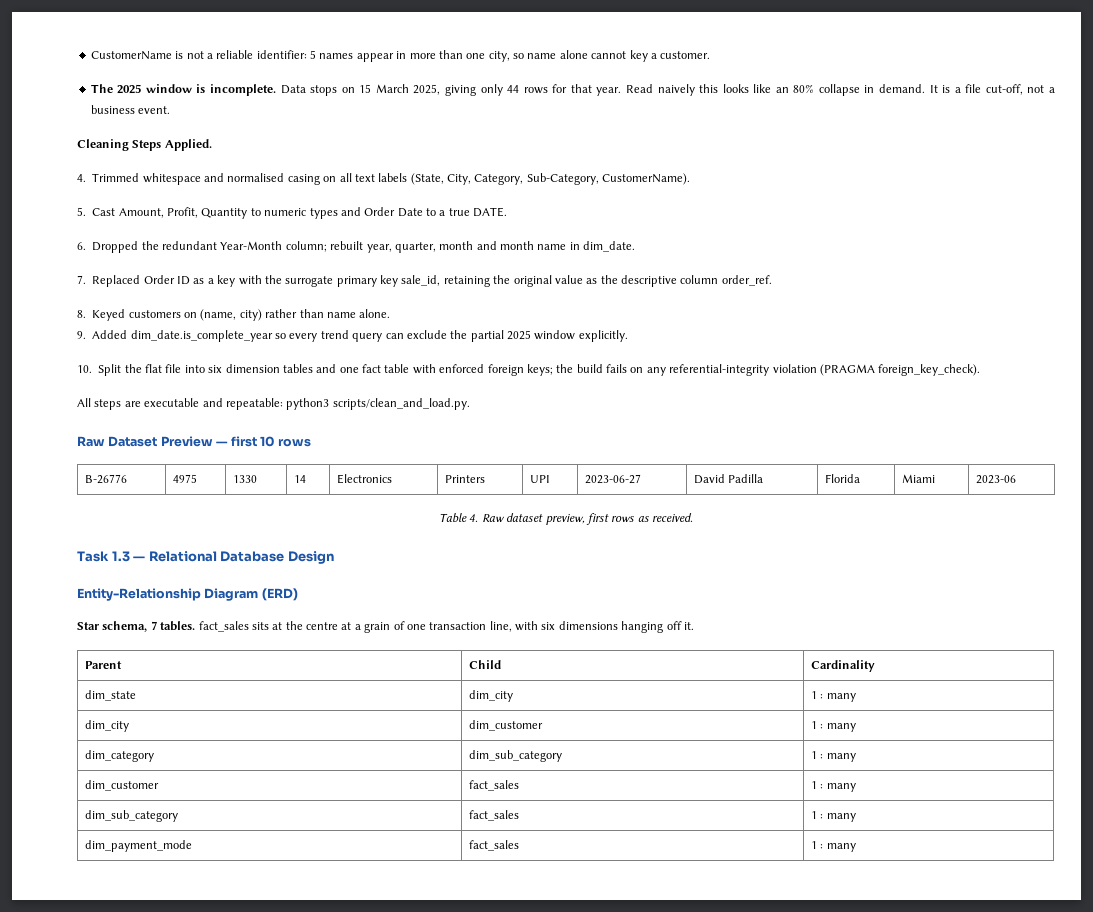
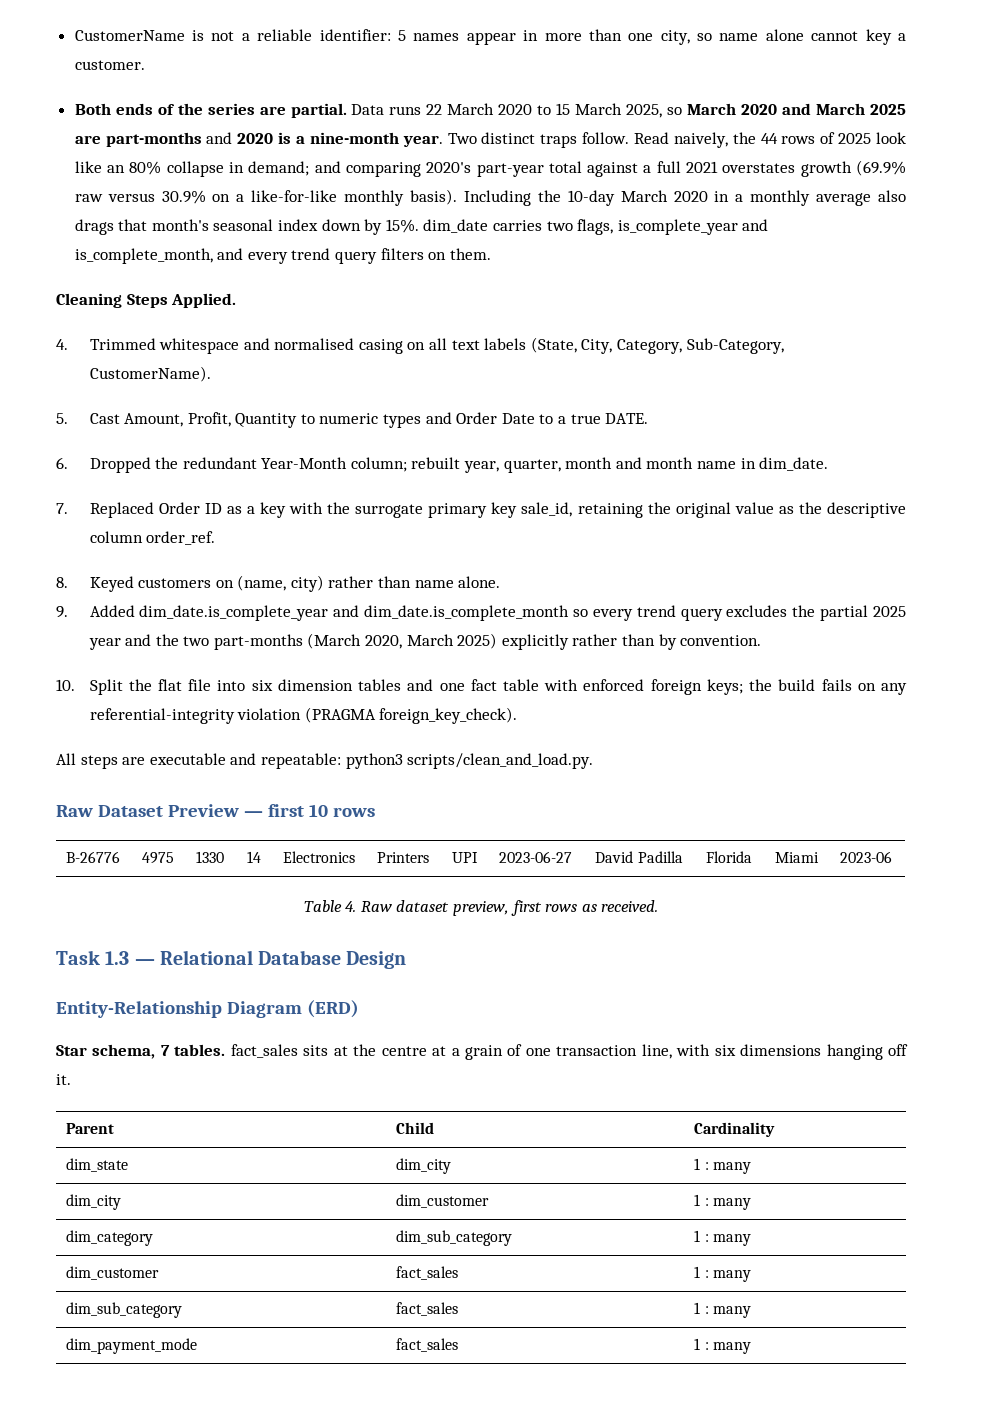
[90,84,749,96] The 2025 window is incomplete. Data stops on 15 March 2025, giving only 44 rows for that year. Read naively this looks -> [74,103,906,118] [74,132,907,148] Both ends of the series are partial. Data runs 22 March 2020 to 15 March 2025, so March 2020 and March 2025 are part-months and 2020 is a nine-month year. Two distinct traps follow. Read naively, the 44 rows of 2025 look
[879,84,1056,95] [90,105,171,114] demand. It is a file cut-off, not a business event. -> [248,160,906,177] [74,189,906,206] [74,219,769,235] [74,248,491,264] demand; and comparing 2020's part-year total against a full 2021 overstates growth (69.9% raw versus 30.9% on a like-for-like monthly basis). Including the 10-day March 2020 in a monthly average also drags that month's seasonal index down by 15%. dim_date carries two flags, is_complete_year and is_complete_month, and every trend query filters on them.
(273, 336) none -> [333,605,570,621] and dim_date.is_complete_month
[385,330,447,339] can exclude -> [726,605,788,617] excludes
[534,330,628,342] window explicitly. -> [88,633,762,650] year and the two part-months (March 2020, March 2025) explicitly rather than by convention.

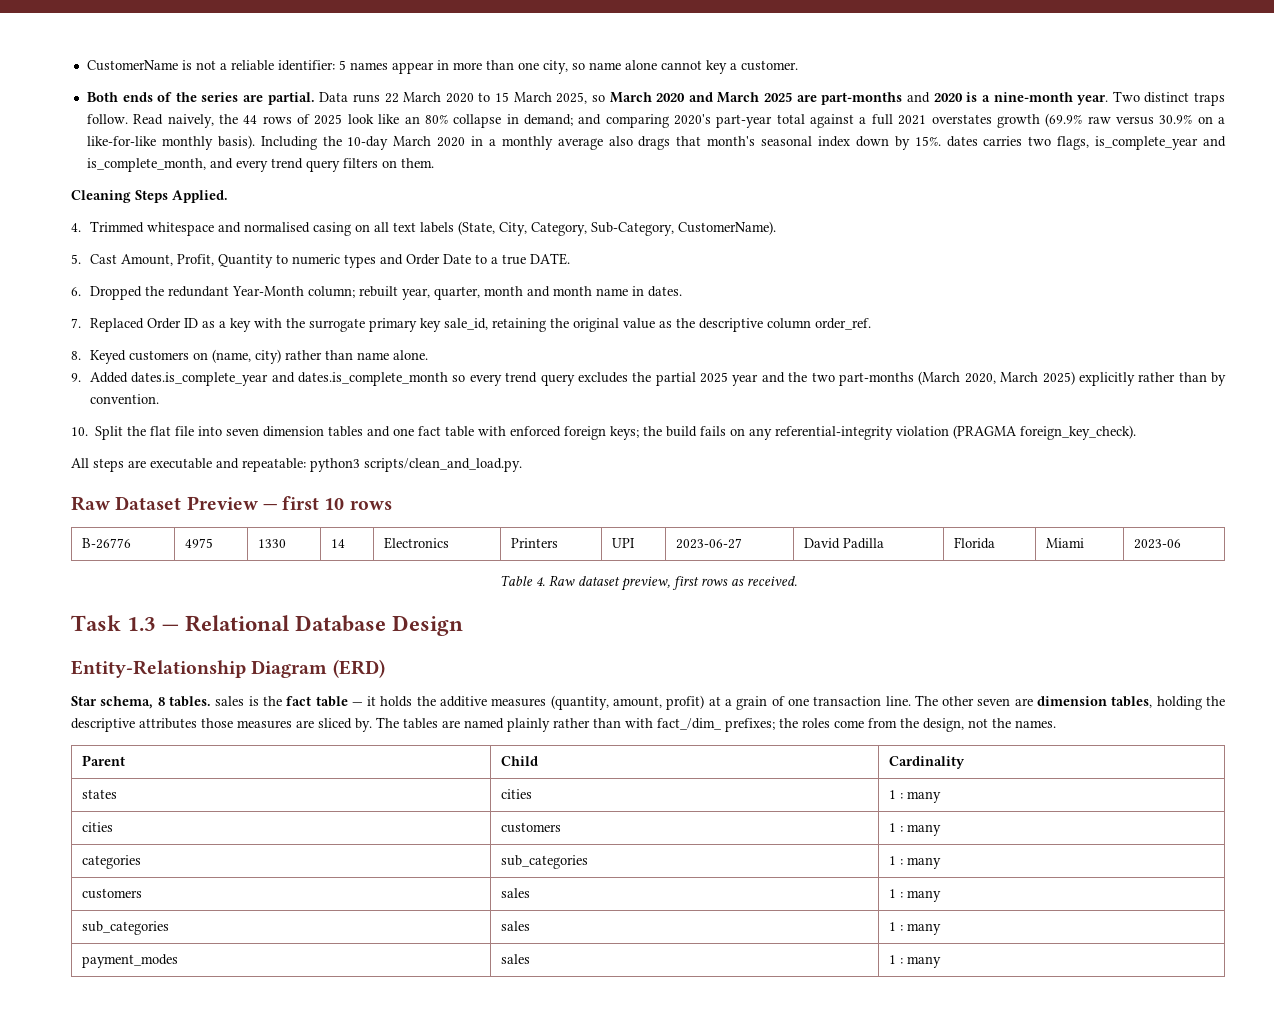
[423,219,489,233] dim_date -> [946,136,978,147] dates
[759,457,829,471] dim_date. -> [647,286,682,297] dates.
[139,605,570,621] dim_date.is_complete_year and dim_date.is_complete_month -> [131,372,449,386] dates.is_complete_year and dates.is_complete_month
[251,680,273,691] six -> [226,428,260,436] seven
[160,1044,427,1058] 7 tables. fact_sales sits at the centre -> [157,695,705,710] 8 tables. sales is the fact table — it holds the additive measures (quantity, amount, profit)
[641,1044,909,1060] [56,1074,71,1085] line, with six dimensions hanging off it. -> [885,695,1225,710] [71,717,1056,732] line. The other seven are dimension tables, holding the descriptive attributes those measures are sliced by. The tables are named plainly rather than with fact_/dim_ prefixes; the roles come from the design, not the names.
[66,1158,129,1172] [396,1158,452,1174] [694,1158,751,1174] [66,1194,122,1210] [396,1194,490,1208] [694,1194,751,1210] [66,1230,154,1246] [396,1230,513,1246] [694,1230,751,1246] [66,1266,160,1280] [396,1266,459,1280] [694,1266,751,1282] [66,1302,183,1318] [396,1302,459,1316] [694,1302,751,1318] [66,1338,198,1354] [396,1338,459,1352] dim_state | dim_city | 1 : many // dim_city | dim_customer | 1 : many // dim_category | dim_sub_category | 1 : many // dim_customer | fact_sales | 1 : many // dim_sub_category | fact_sales | 1 : many // dim_payment_mode | fact_sales -> [81,789,117,799] [500,789,532,799] [888,790,941,803] [81,822,113,832] [500,822,561,833] [888,823,941,836] [81,855,141,869] [500,855,588,869] [888,856,941,869] [81,888,142,899] [500,888,530,898] [888,889,941,902] [81,921,169,935] [500,921,530,931] [888,922,941,935] [81,954,178,968] [500,954,530,964] states | cities | 1 : many // cities | customers | 1 : many // categories | sub_categories | 1 : many // customers | sales | 1 : many // sub_categories | sales | 1 : many // payment_modes | sales

